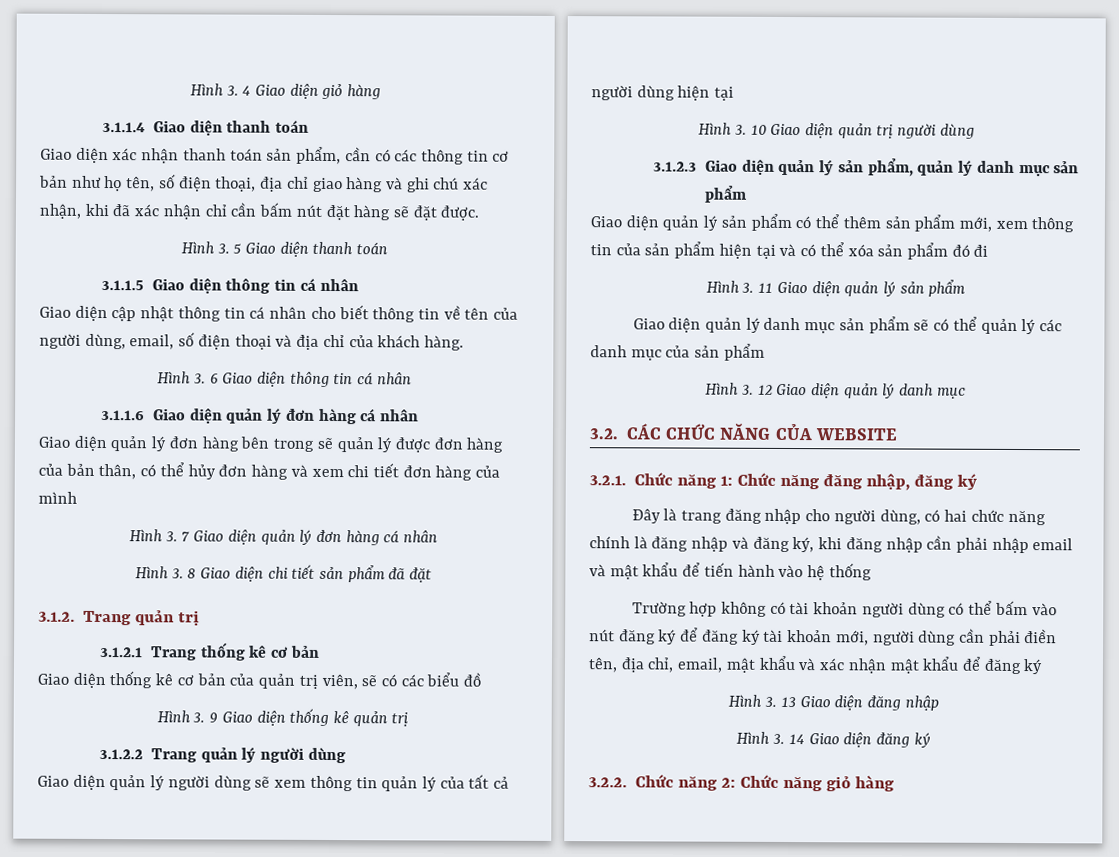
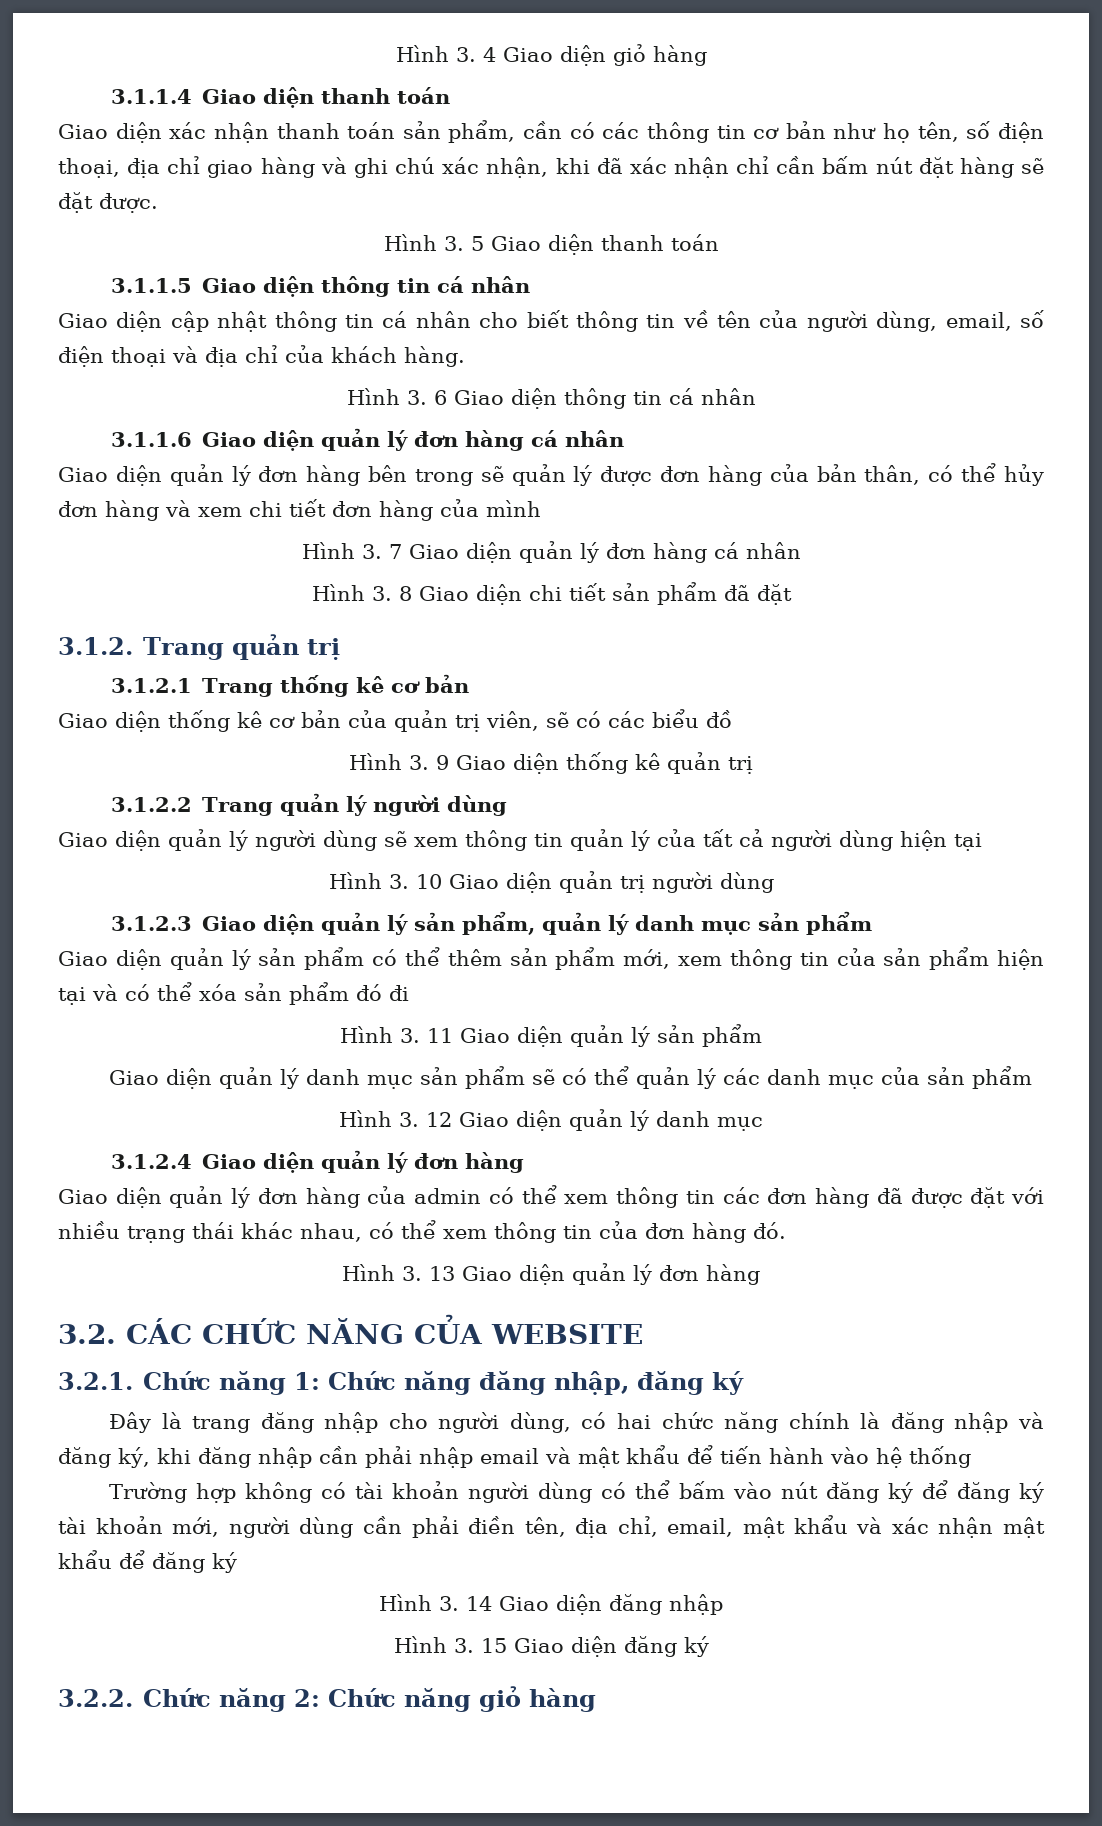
(966, 393) none -> [110,1150,525,1173] [58,1185,1044,1208] [58,1220,786,1243] [342,1263,760,1285] // 3.1.2.4 Giao diện quản lý đơn hàng // Giao diện quản lý đơn hàng của admin có thể xem thông tin các đơn hàng đã được đặt với nhiều trạng thái khác nhau, có thể xem thông tin của đơn hàng đó. // Hình 3. 13 Giao diện quản lý đơn hàng
[780,696,796,708] 13 -> [466,1596,492,1611] 14
[788,734,805,745] 14 -> [480,1638,507,1653] 15

